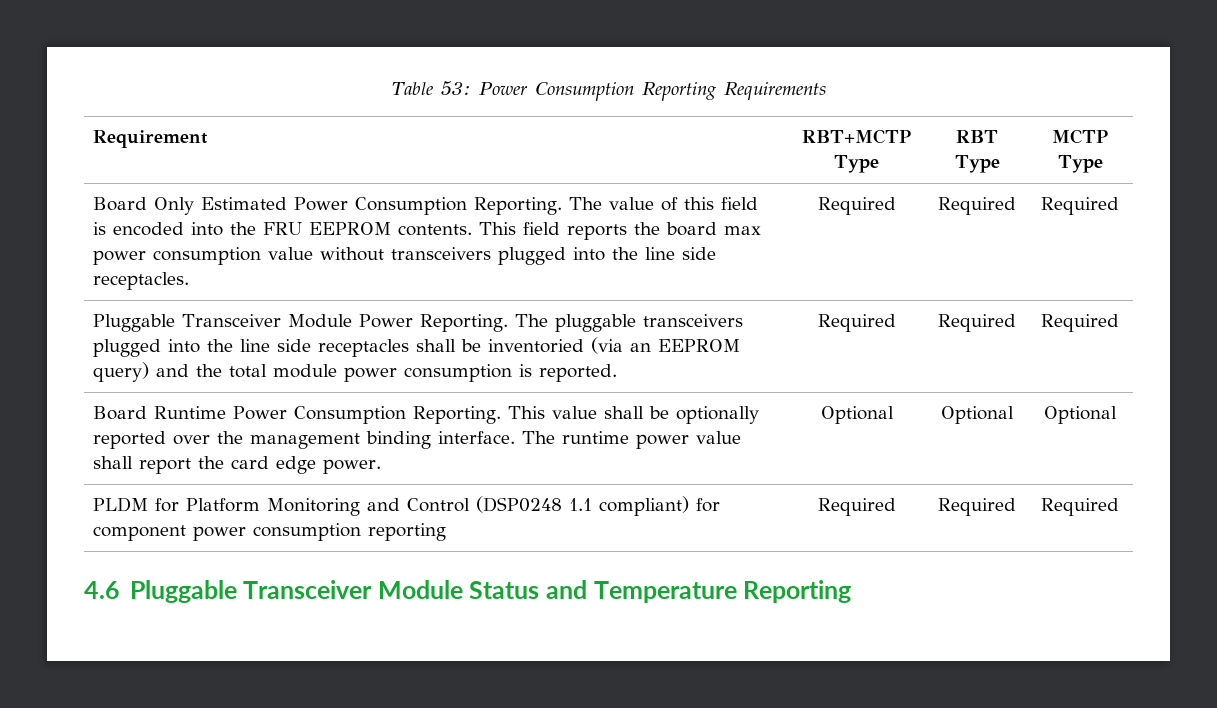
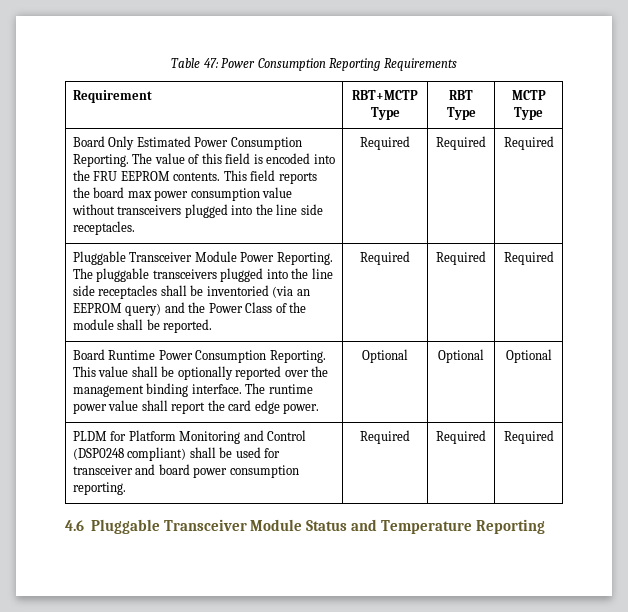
[440,81,471,96] 53: -> [203,58,219,68] 47:
[229,364,533,382] total module power consumption is -> [208,302,307,313] [72,319,160,330] Power Class of the module shall be
[569,496,721,516] [93,523,447,541] 1.1 compliant) for component power consumption reporting -> [127,447,281,461] [72,464,299,478] [72,482,126,495] compliant) shall be used for transceiver and board power consumption reporting.

